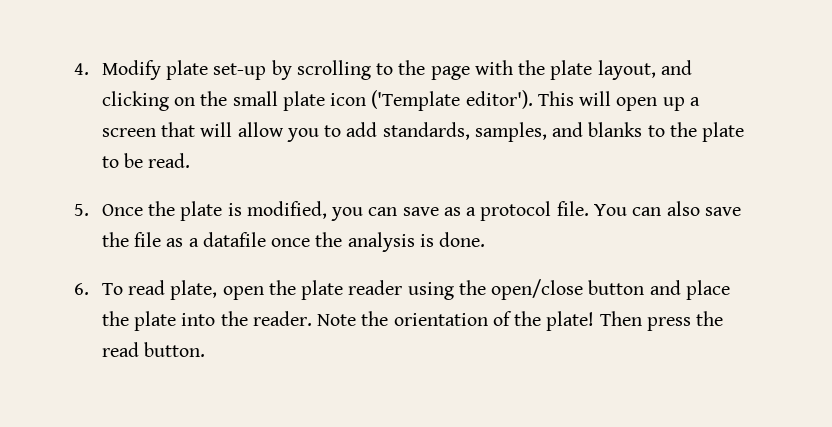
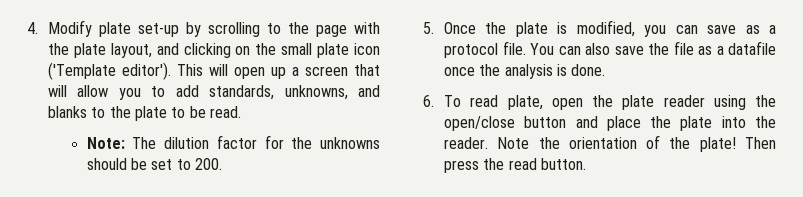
[474,122,547,142] samples, -> [284,85,348,100] unknowns,
(191, 160) none -> [86,135,380,149] [86,158,222,170] // Note: The dilution factor for the unknowns should be set to 200.

